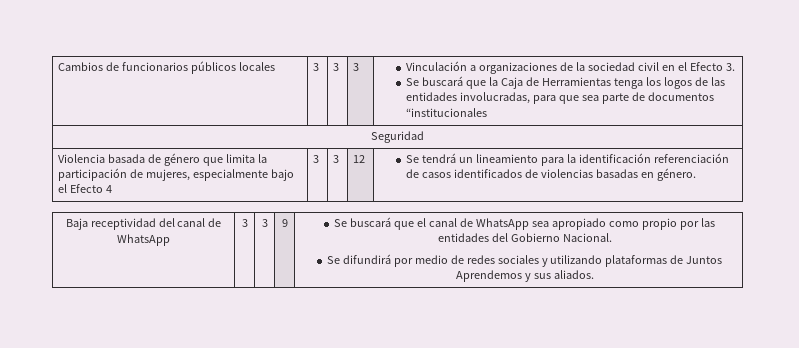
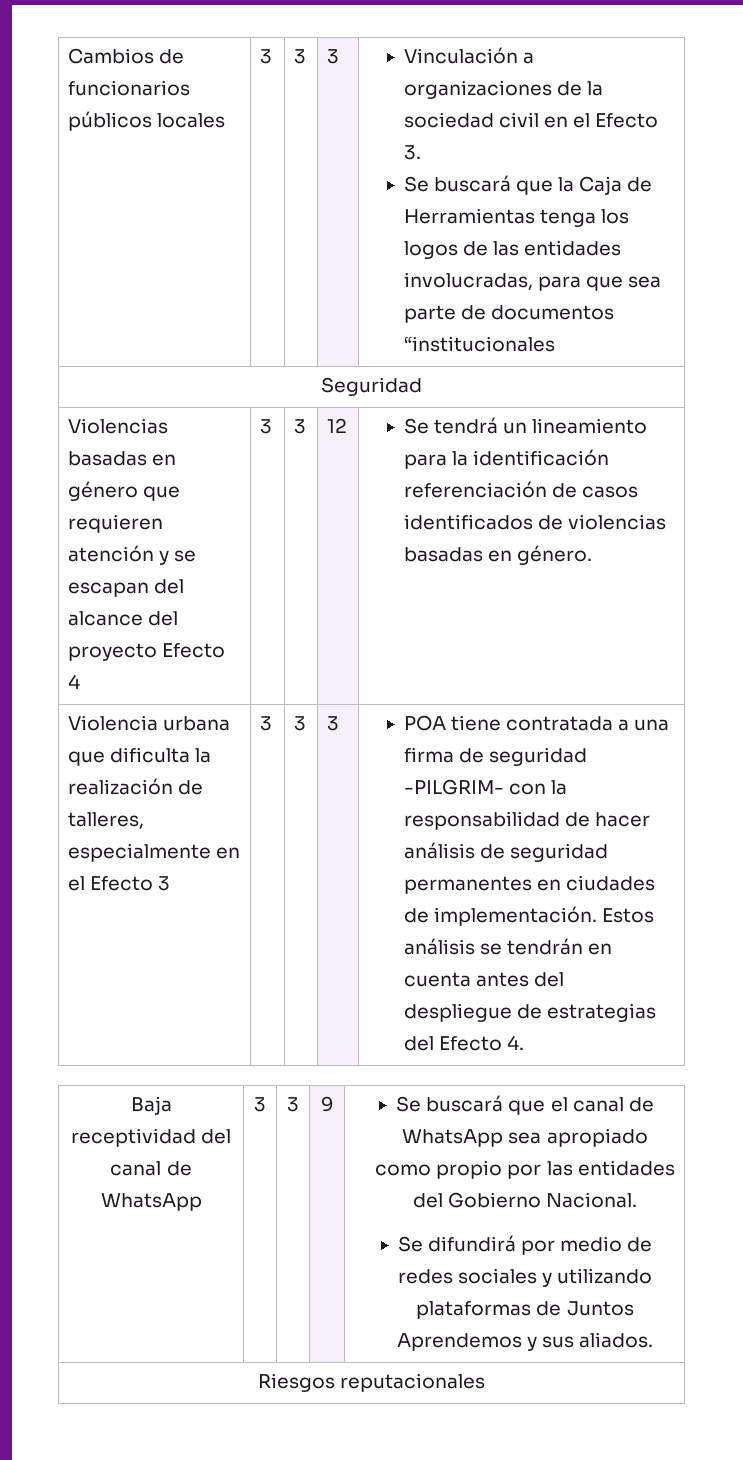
[58,153,268,166] [58,168,295,181] [58,184,68,193] Violencia basada de género que limita la participación de mujeres, especialmente bajo el -> [68,418,169,434] [68,451,177,466] [68,481,181,501] [68,514,164,533] [68,545,197,565] [68,579,185,597] [68,611,179,626] [68,643,158,661] Violencias basadas en género que requieren atención y se escapan del alcance del proyecto
(696, 174) none -> [68,715,231,731] [68,747,212,766] [68,778,204,795] [68,812,145,829] [68,843,241,862] [68,876,171,891] [260,716,273,731] [294,716,307,731] [327,716,340,731] [403,715,670,731] [403,747,588,766] [403,779,568,795] [403,811,651,830] [403,842,609,862] [403,875,656,894] [403,906,655,926] [403,938,613,955] [403,972,565,987] [403,1003,657,1022] [403,1035,525,1051] // Violencia urbana que dificulta la realización de talleres, especialmente en el Efecto 3 | 3 | 3 | 3 | POA tiene contratada a una firma de seguridad -PILGRIM- con la responsabilidad de hacer análisis de seguridad permanentes en ciudades de implementación. Estos análisis se tendrán en cuenta antes del despliegue de estrategias del Efecto 4.
(594, 274) none -> [257,1373,486,1392] // Riesgos reputacionales

